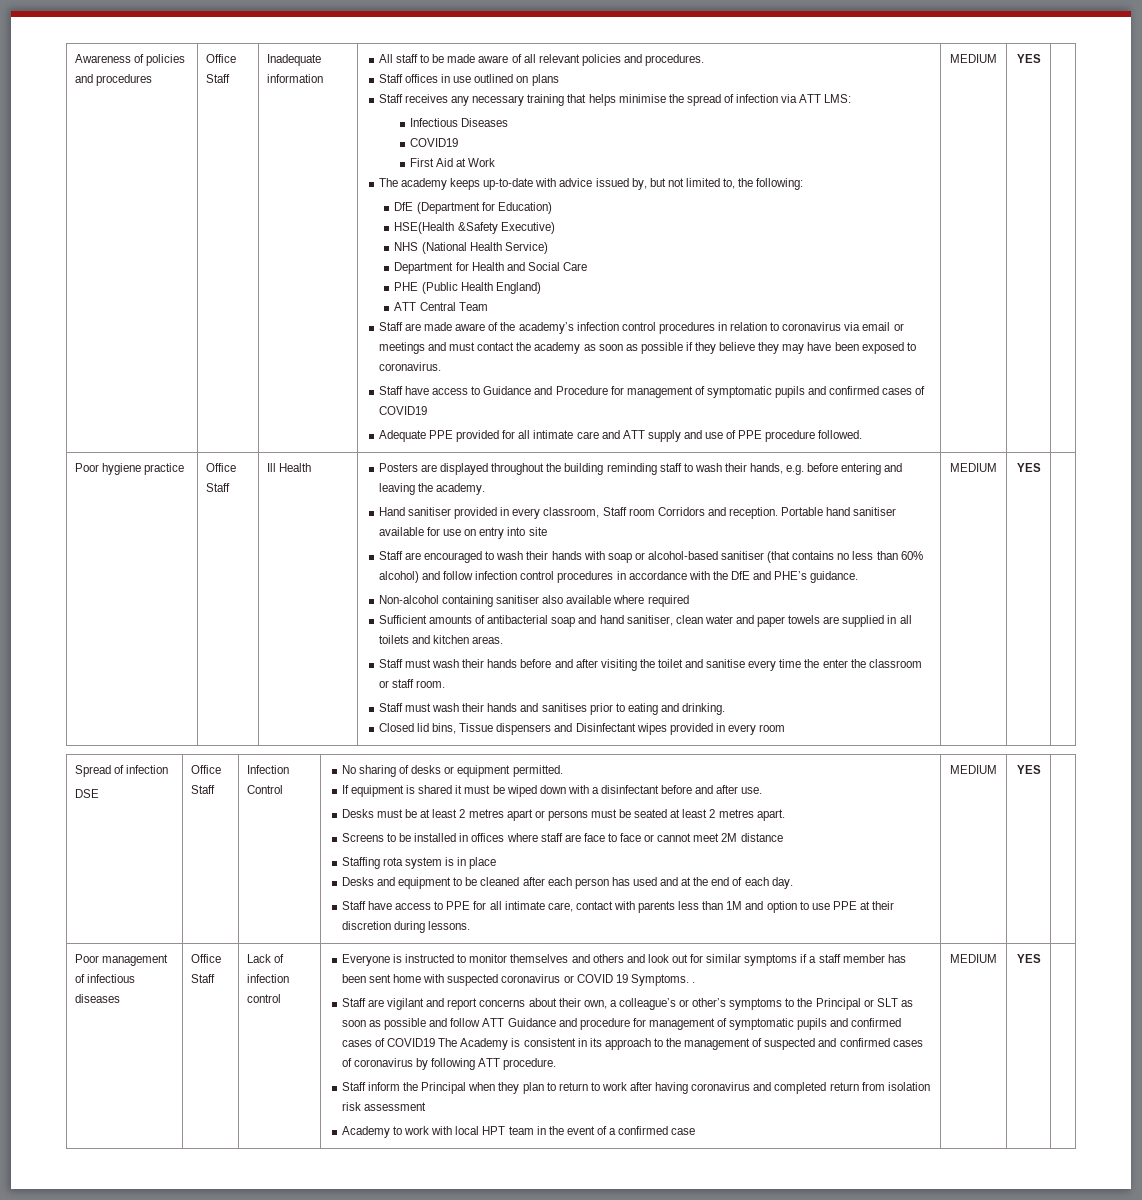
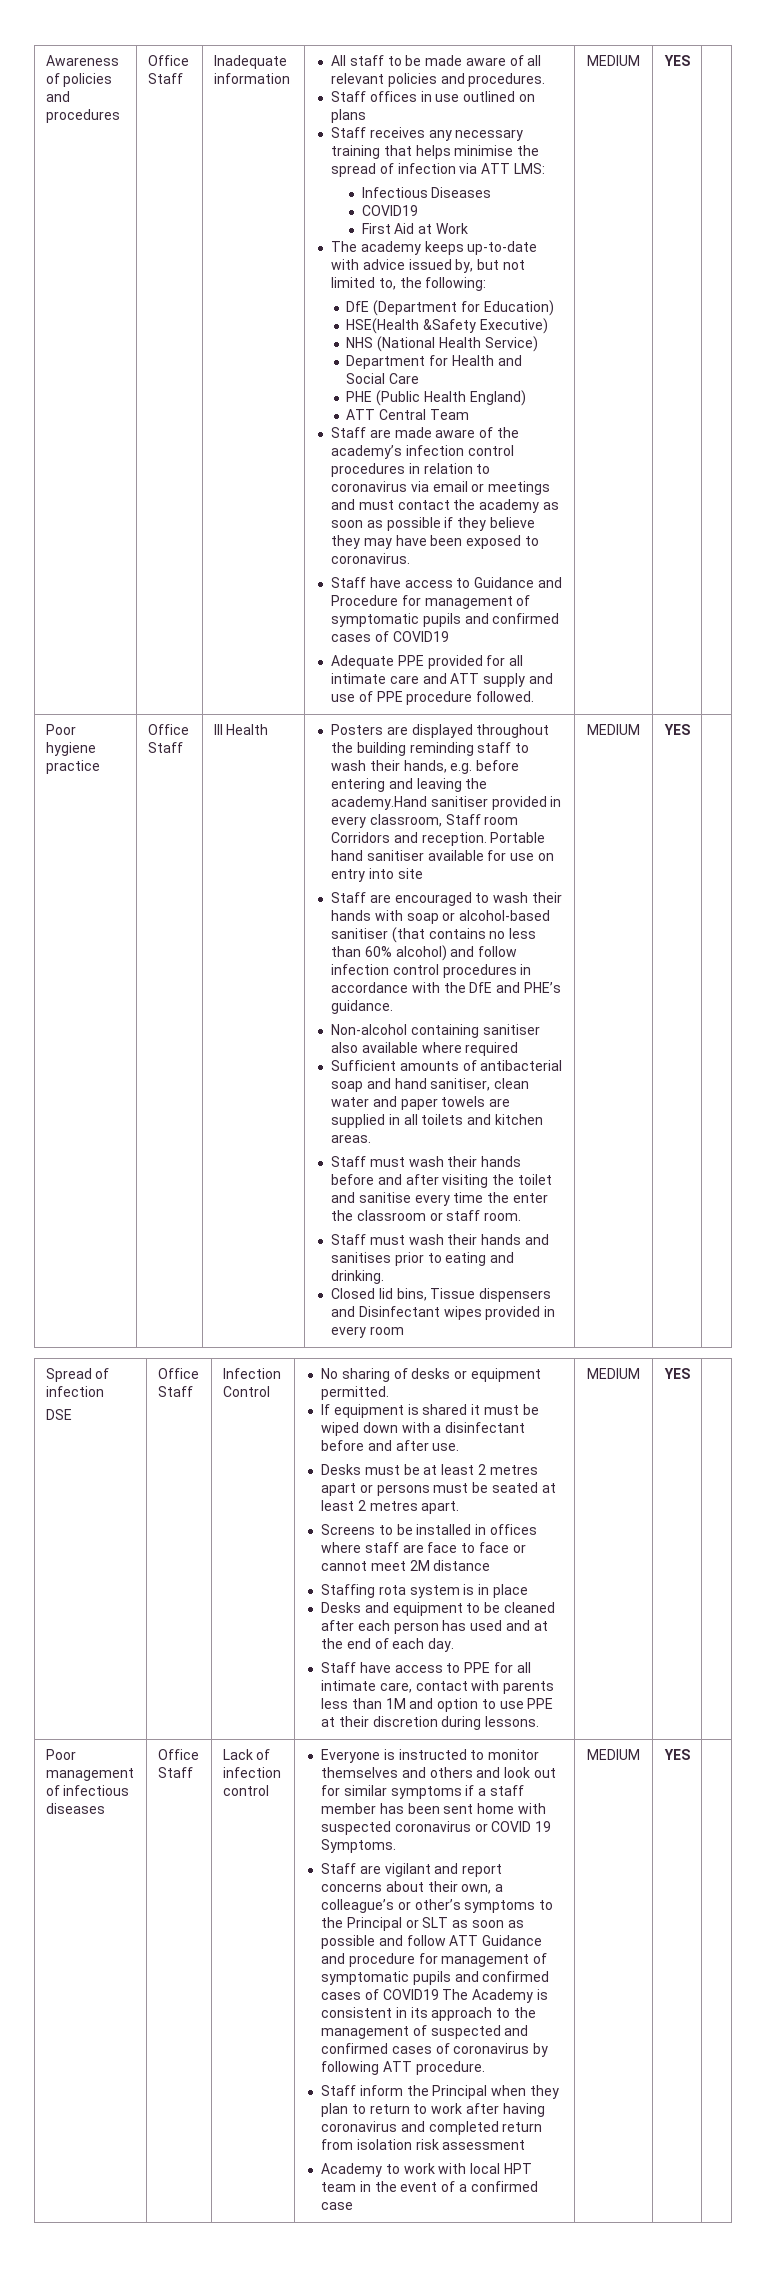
[436,483,486,495] [378,507,405,516] academy. // Hand -> [330,796,427,810] academy.Hand
[691,982,695,983] . -> (396, 1846) none

